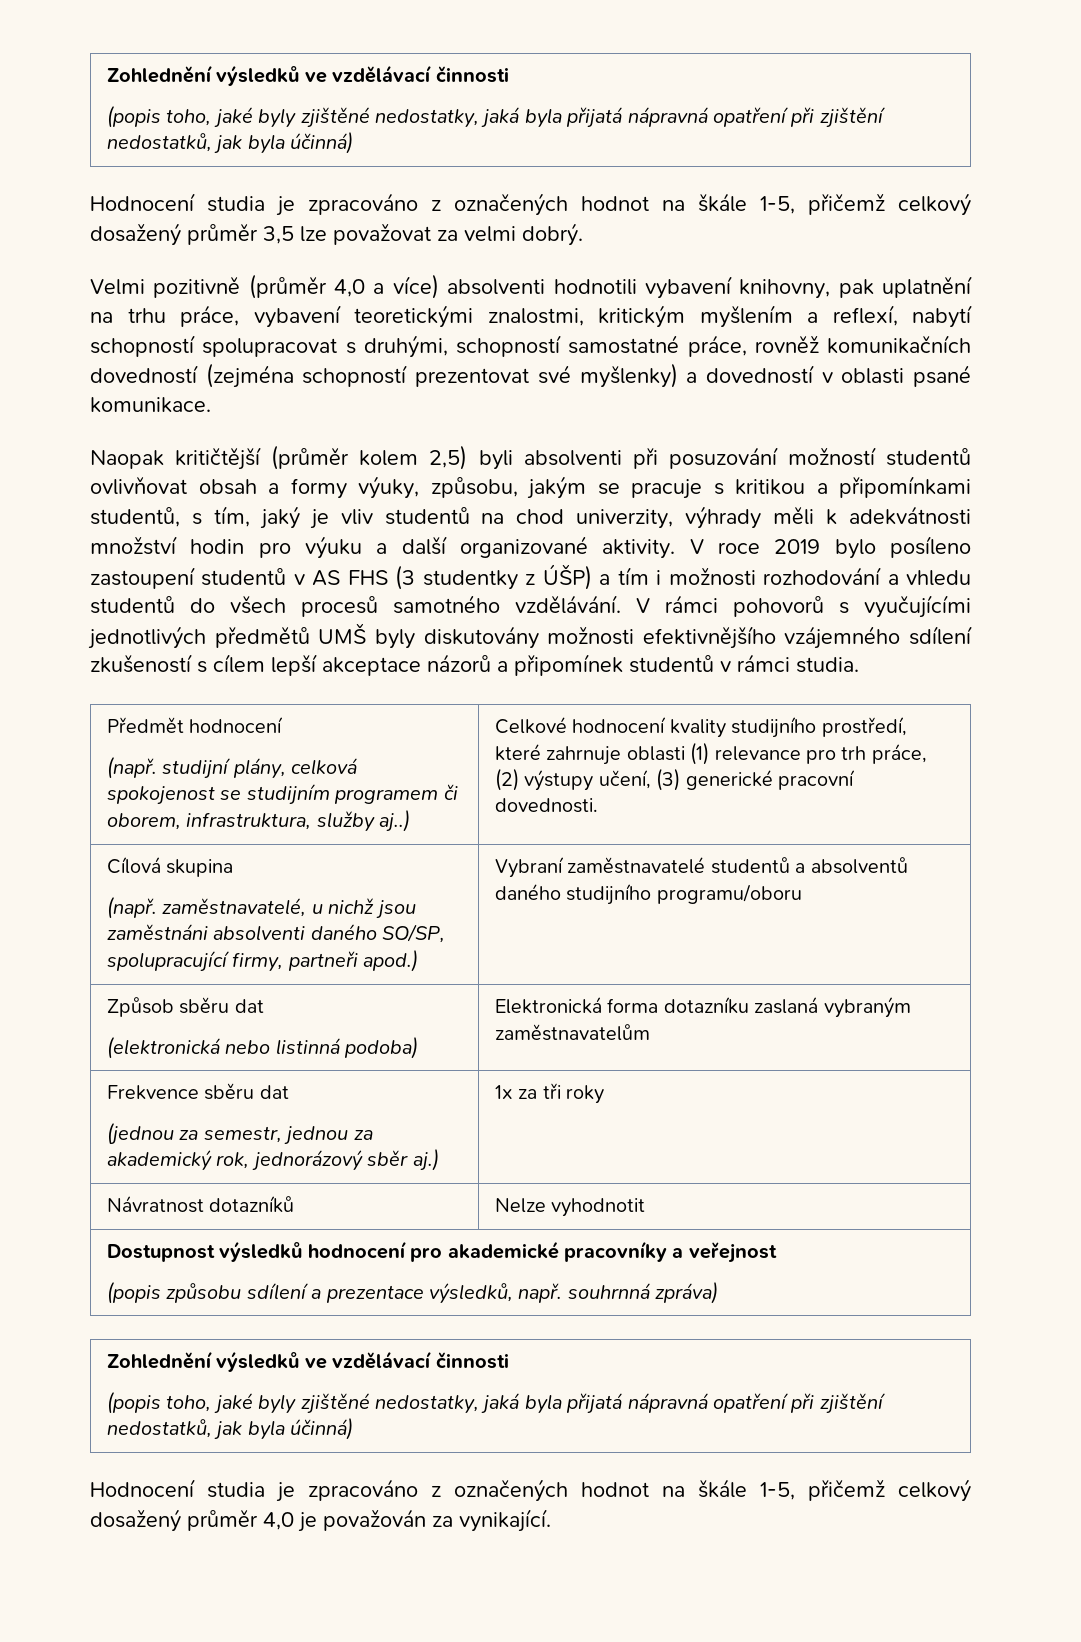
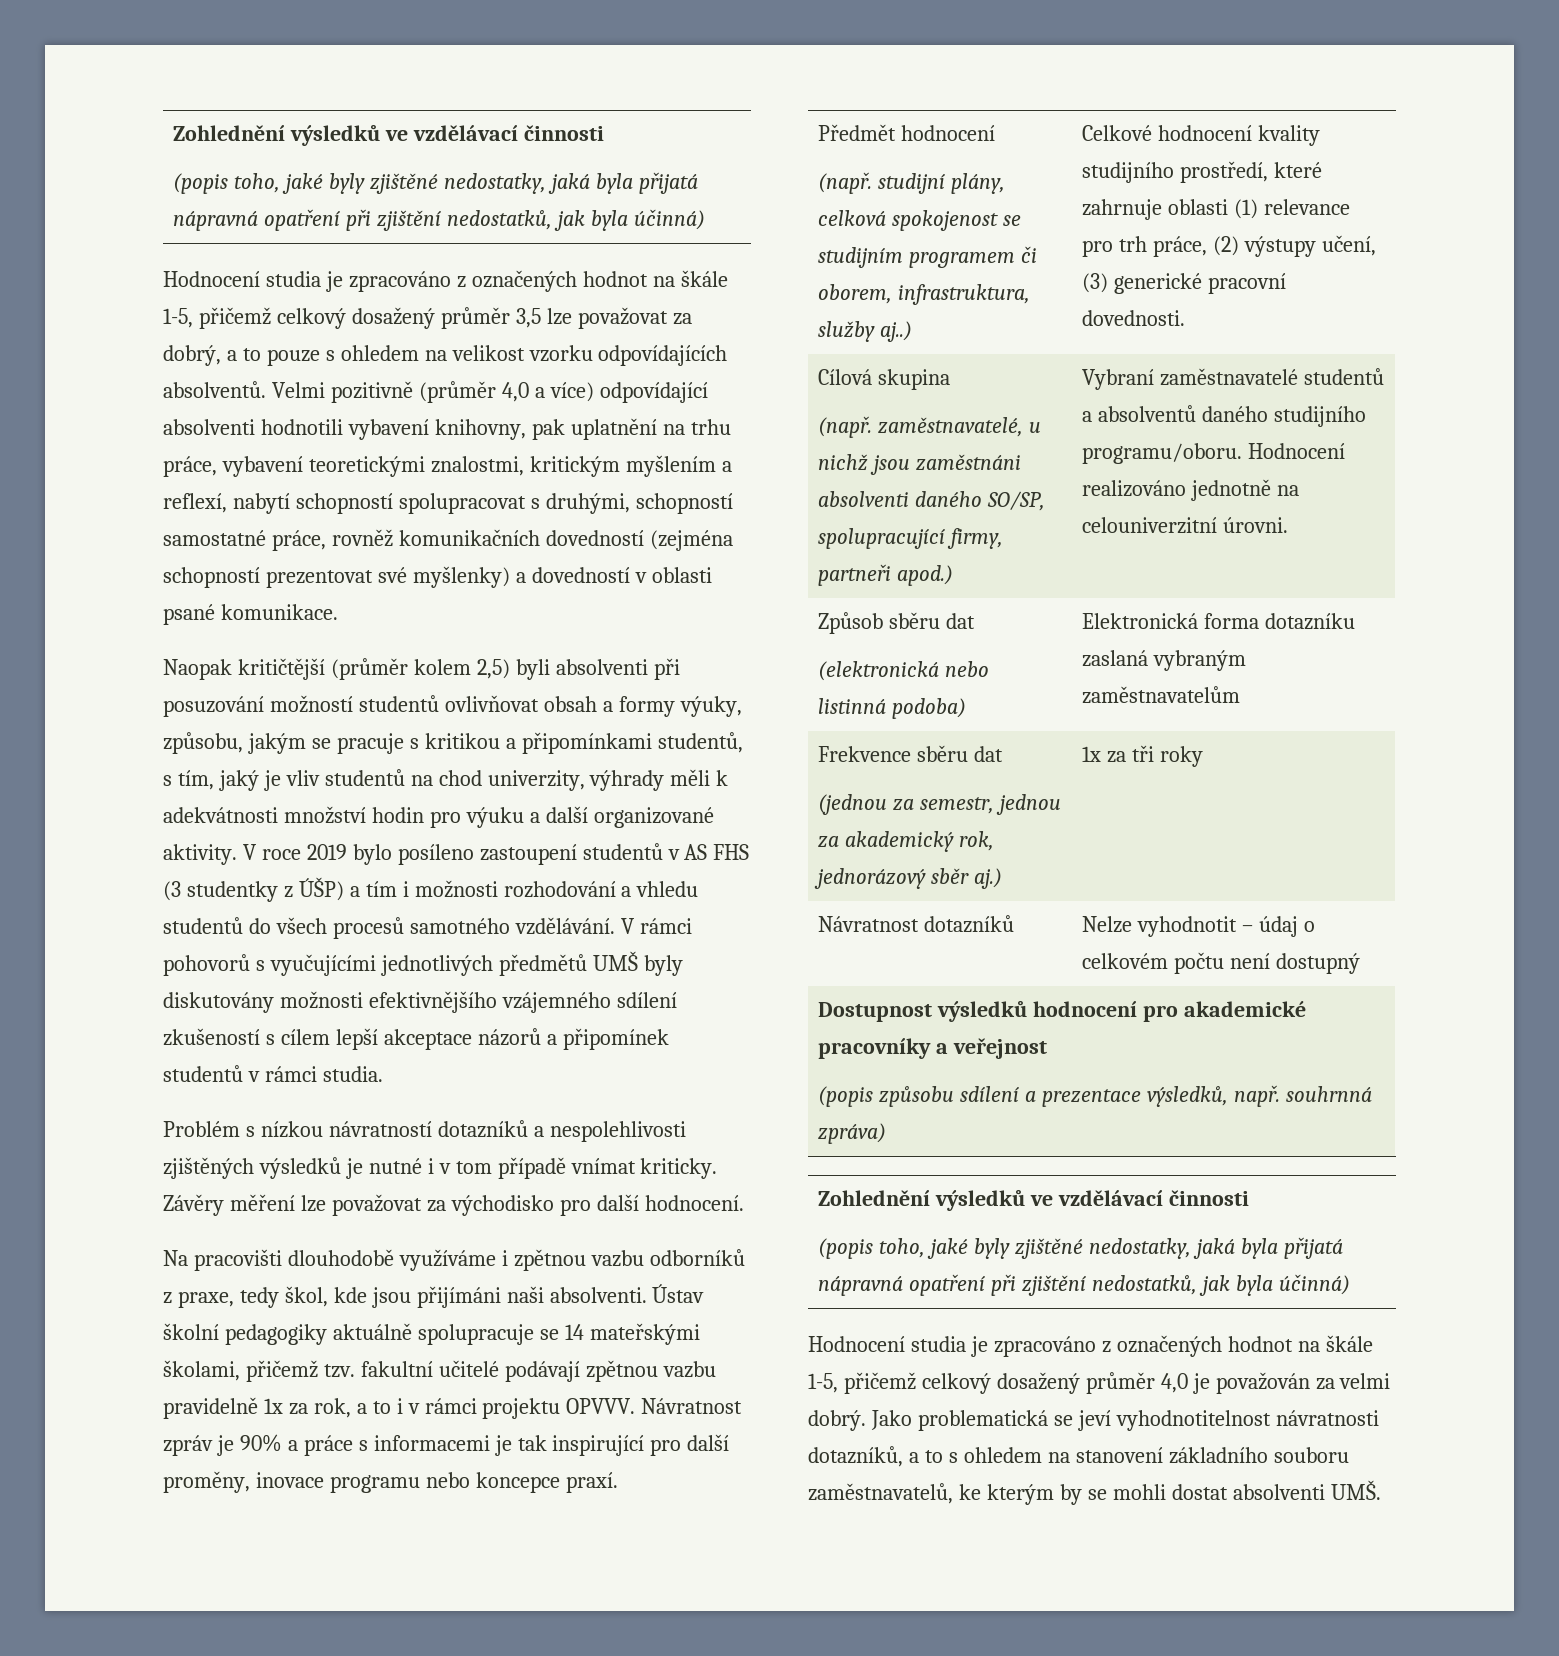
[464,223,583,246] velmi dobrý. // -> [163,345,728,366] [163,381,266,398] dobrý, a to pouze s ohledem na velikost vzorku odpovídajících absolventů.
(439, 286) none -> [599,382,708,403] odpovídající
(859, 665) none -> [163,1120,686,1142] [163,1157,718,1179] [163,1194,744,1216] [163,1249,745,1271] [163,1284,705,1308] [163,1323,700,1345] [163,1360,716,1382] [163,1397,743,1419] [163,1434,730,1456] [163,1471,618,1493] // Problém s nízkou návratností dotazníků a nespolehlivosti zjištěných výsledků je nutné i v tom případě vnímat kriticky. Závěry měření lze považovat za východisko pro další hodnocení. // Na pracovišti dlouhodobě využíváme i zpětnou vazbu odborníků z praxe, tedy škol, kde jsou přijímáni naši absolventi. Ústav školní pedagogiky aktuálně spolupracuje se 14 mateřskými školami, přičemž tzv. fakultní učitelé podávají zpětnou vazbu pravidelně 1x za rok, a to i v rámci projektu OPVVV. Návratnost zpráv je 90% a práce s informacemi je tak inspirující pro další proměny, inovace programu nebo koncepce praxí.
[656,884,802,904] programu/oboru -> [1082,443,1346,464] [1082,479,1299,501] [1082,517,1289,534] programu/oboru. Hodnocení realizováno jednotně na celouniverzitní úrovni.
(646, 1207) none -> [1241,916,1315,937] [1082,952,1360,974] – údaj o celkovém počtu není dostupný
[459,1509,551,1532] vynikající. -> [1339,1373,1391,1389] [808,1410,1379,1431] [808,1446,1349,1467] [808,1480,1381,1505] velmi dobrý. Jako problematická se jeví vyhodnotitelnost návratnosti dotazníků, a to s ohledem na stanovení základního souboru zaměstnavatelů, ke kterým by se mohli dostat absolventi UMŠ.

